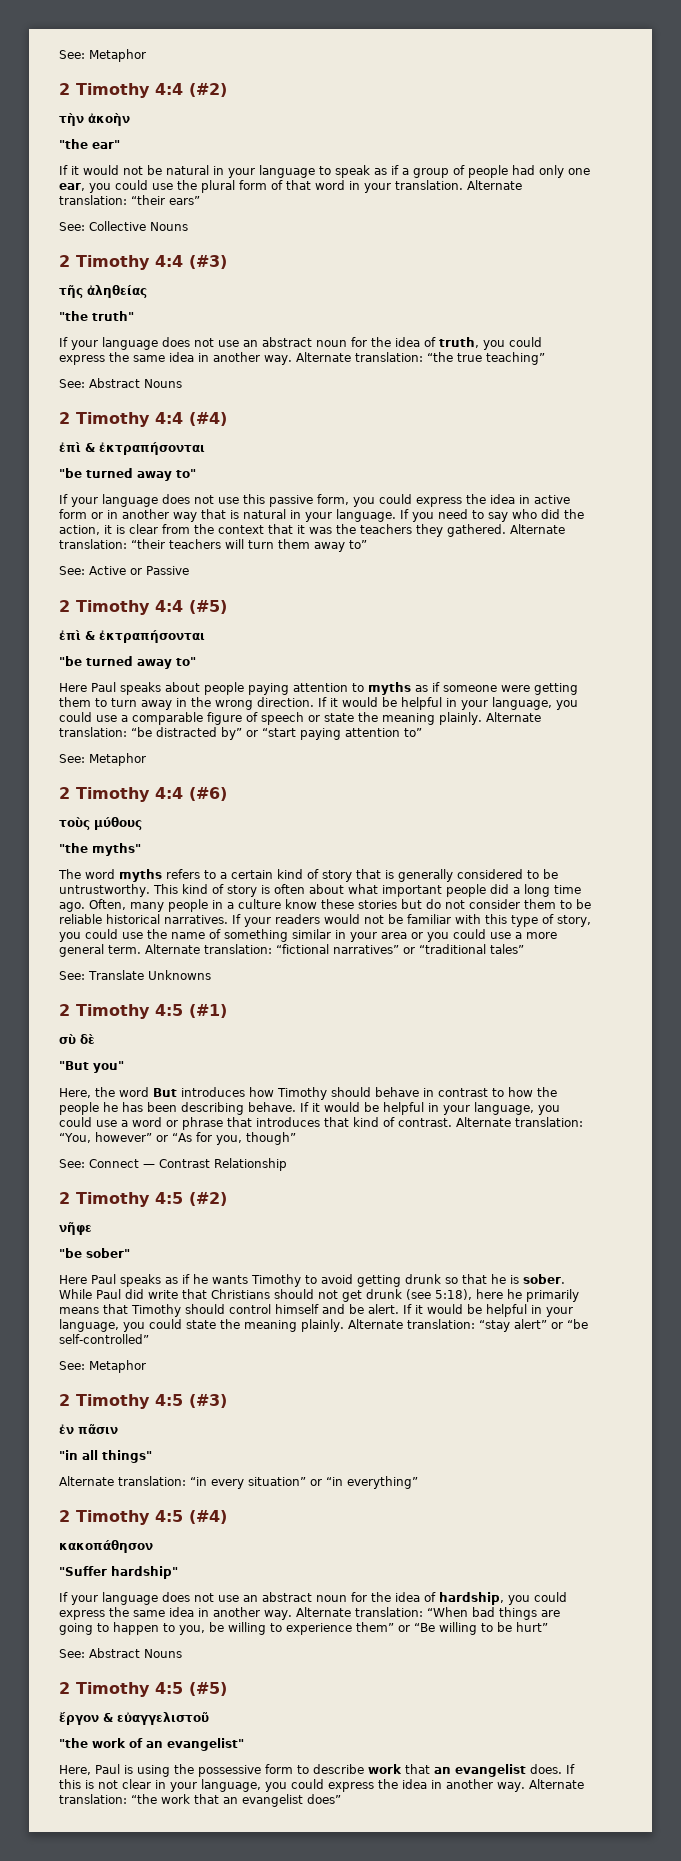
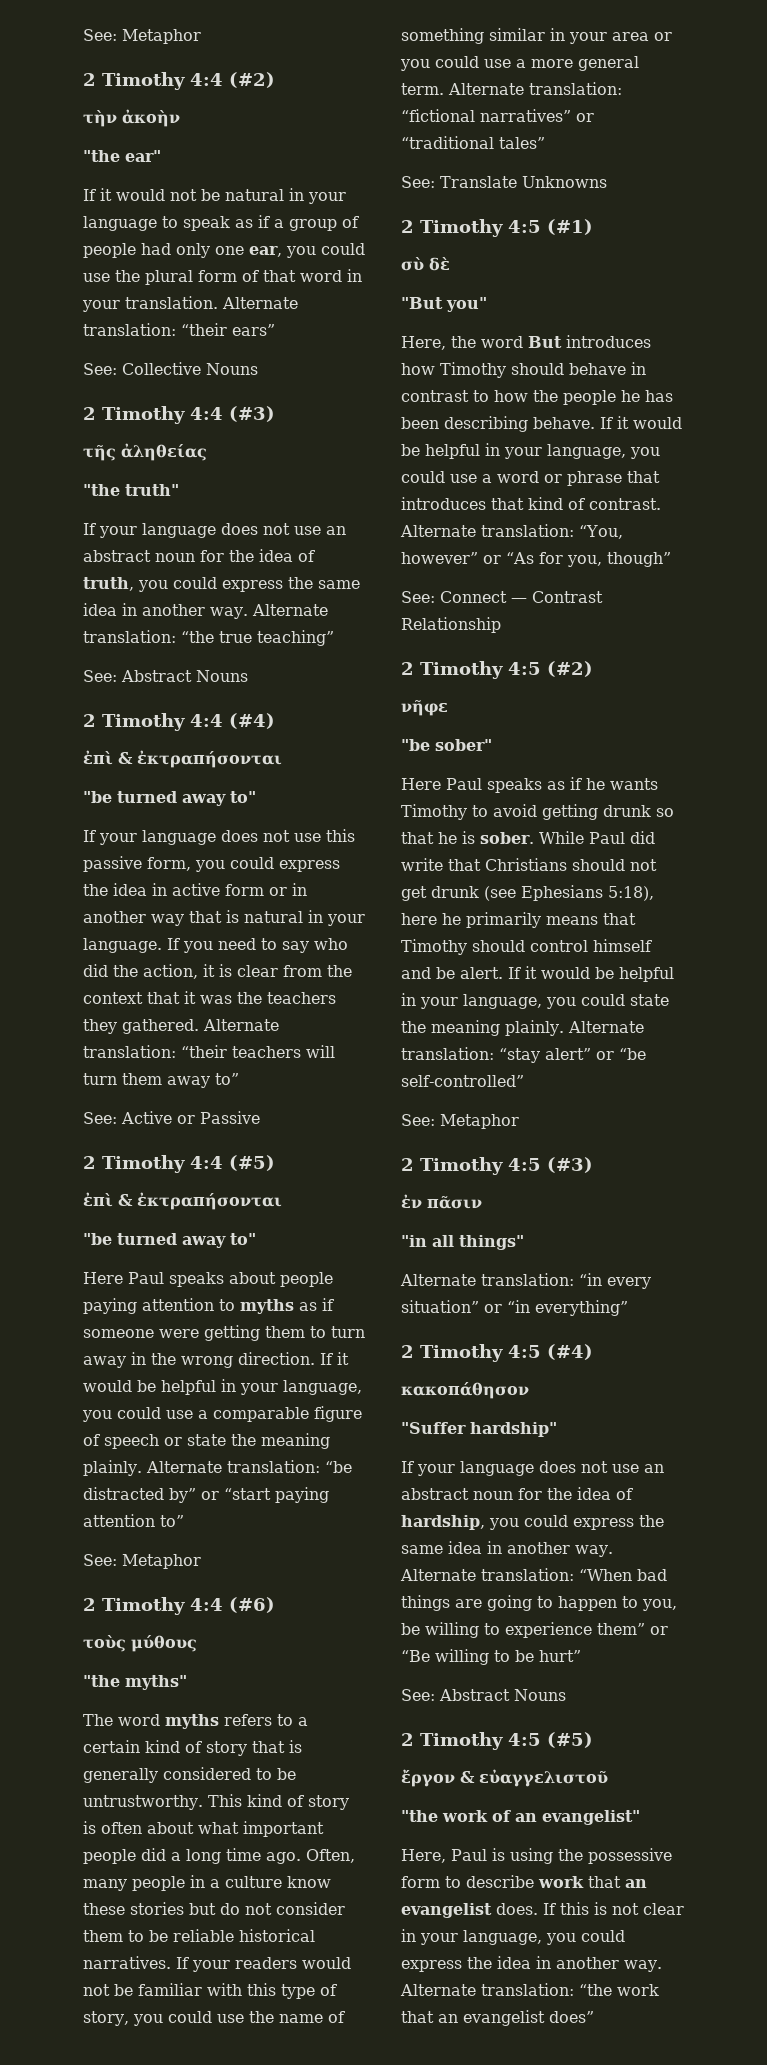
(431, 1294) none -> [521,885,603,901] Ephesians

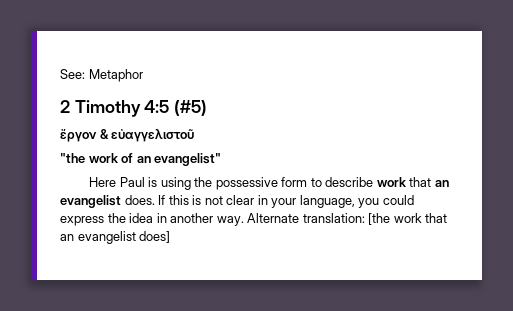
[83,29,201,44] [83,72,275,90] [83,109,180,127] [83,150,161,162] [83,188,346,204] [83,215,359,231] [83,243,365,258] [83,269,362,285] [82,296,298,312] [83,323,275,336] [83,362,258,375] [83,406,275,424] [83,443,207,461] [83,484,179,496] [83,523,346,538] [83,549,315,562] [83,577,360,592] [83,603,328,619] [83,630,334,646] [83,670,248,682] [83,713,275,731] [83,750,282,768] [83,791,256,806] [83,829,355,845] [83,856,340,872] [83,883,307,896] [83,910,365,926] [83,938,348,953] [83,964,352,979] [83,991,336,1004] [83,1019,279,1034] [83,1045,335,1058] [83,1073,239,1088] [83,1111,260,1124] [83,1155,275,1173] [83,1192,282,1210] [83,1233,256,1248] [83,1272,333,1287] [83,1298,334,1314] [83,1325,365,1341] [83,1352,349,1368] [83,1379,362,1395] [82,1406,362,1422] [83,1433,330,1449] [83,1460,352,1476] [83,1487,329,1503] [83,1514,184,1527] [83,1554,201,1569] [83,1597,275,1615] [83,1635,197,1652] [83,1675,187,1690] [83,1714,308,1729] [83,1740,302,1756] [83,1767,296,1783] [83,1794,349,1810] [83,1821,324,1837] [83,1848,355,1864] [83,1875,331,1891] [83,1902,345,1915] [83,1929,315,1942] [83,1956,351,1972] [83,1983,337,1999] [83,2011,345,2026] [401,28,672,44] [400,56,639,71] [401,82,622,95] [401,109,594,122] [401,136,545,149] [401,176,607,188] [401,219,593,237] [401,257,450,271] [401,297,487,312] [401,335,651,350] [401,362,646,378] [401,390,673,405] [401,416,682,432] [401,443,660,459] [401,471,660,486] [401,497,661,510] [400,524,623,539] [401,552,671,567] [401,591,603,603] [401,617,501,633] [401,661,593,679] [401,700,448,716] [401,739,492,751] [401,777,658,793] [401,804,674,820] [401,831,655,844] [401,858,657,871] [401,885,654,901] [401,912,636,928] [401,939,652,955] [401,966,674,982] [401,993,669,1009] [401,1020,644,1036] [401,1047,646,1063] [401,1075,524,1087] [401,1114,519,1129] [401,1157,593,1175] [401,1194,482,1209] [401,1235,524,1250] [400,1273,651,1289] [401,1300,628,1316] [401,1344,593,1362] [401,1382,529,1399] [401,1422,557,1437] [401,1461,664,1476] [401,1487,633,1500] [401,1515,664,1530] [401,1541,613,1557] [400,1568,667,1581] [401,1595,677,1611] [401,1622,668,1638] [401,1649,581,1665] [401,1689,566,1701] See: Metaphor // 2 Timothy 4:4 (#2) // τὴν ἀκοὴν // "the ear" // If it would not be natural in your language to speak as if a group of people had only one ear, you could use the plural form of that word in your translation. Alternate translation: “their ears” // See: Collective Nouns // 2 Timothy 4:4 (#3) // τῆς ἀληθείας // "the truth" // If your language does not use an abstract noun for the idea of truth, you could express the same idea in another way. Alternate translation: “the true teaching” // See: Abstract Nouns // 2 Timothy 4:4 (#4) // ἐπὶ & ἐκτραπήσονται // "be turned away to" // If your language does not use this passive form, you could express the idea in active form or in another way that is natural in your language. If you need to say who did the action, it is clear from the context that it was the teachers they gathered. Alternate translation: “their teachers will turn them away to” // See: Active or Passive // 2 Timothy 4:4 (#5) // ἐπὶ & ἐκτραπήσονται // "be turned away to" // Here Paul speaks about people paying attention to myths as if someone were getting them to turn away in the wrong direction. If it would be helpful in your language, you could use a comparable figure of speech or state the meaning plainly. Alternate translation: “be distracted by” or “start paying attention to” // See: Metaphor // 2 Timothy 4:4 (#6) // τοὺς μύθους // "the myths" // The word myths refers to a certain kind of story that is generally considered to be untrustworthy. This kind of story is often about what important people did a long time ago. Often, many people in a culture know these stories but do not consider them to be reliable historical narratives. If your readers would not be familiar with this type of story, you could use the name of something similar in your area or you could use a more general term. Alternate translation: “fictional narratives” or “traditional tales” // See: Translate Unknowns // 2 Timothy 4:5 (#1) // σὺ δὲ // "But you" // Here, the word But introduces how Timothy should behave in contrast to how the people he has been describing behave. If it would be helpful in your language, you could use a word or phrase that introduces that kind of contrast. Alternate translation: “You, however” or “As for you, though” // See: Connect — Contrast Relationship // 2 Timothy 4:5 (#2) // νῆφε // "be sober" // Here Paul speaks as if he wants Timothy to avoid getting drunk so that he is sober. While Paul did write that Christians should not get drunk (see Ephesians 5:18), here he primarily means that Timothy should control himself and be alert. If it would be helpful in your language, you could state the meaning plainly. Alternate translation: “stay alert” or “be self-controlled” // See: Metaphor // 2 Timothy 4:5 (#3) // ἐν πᾶσιν // "in all things" // Alternate translation: “in every situation” or “in everything” // 2 Timothy 4:5 (#4) // κακοπάθησον // "Suffer hardship" // If your language does not use an abstract noun for the idea of hardship, you could express the same idea in another way. Alternate translation: “When bad things are going to happen to you, be willing to experience them” or “Be willing to be hurt” // See: Abstract Nouns -> [60,69,143,82] See: Metaphor
[401,1849,446,1863] Here, -> [89,177,117,187] Here
[579,1984,659,1996] [401,2010,594,2026] “the work that an evangelist does” -> [368,213,448,225] [60,231,171,244] [the work that an evangelist does]

